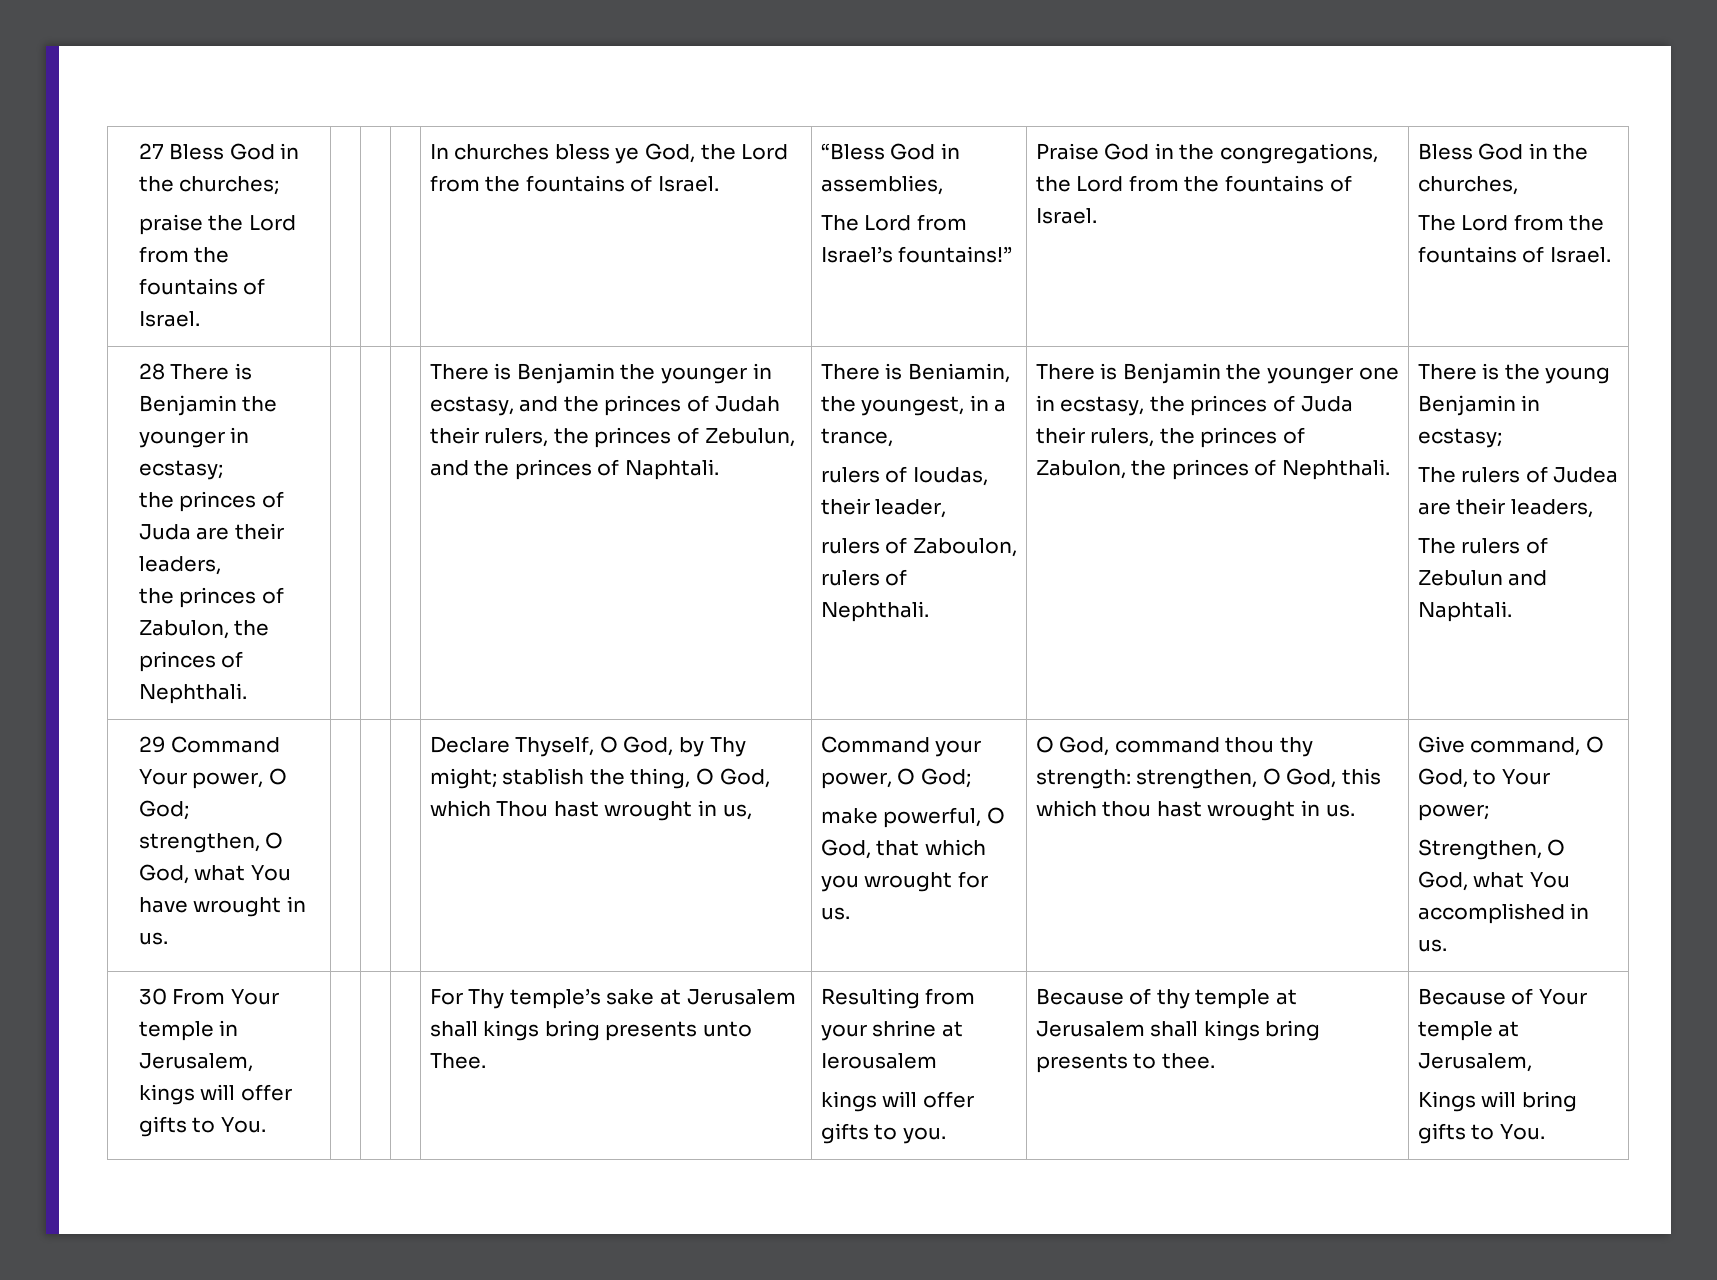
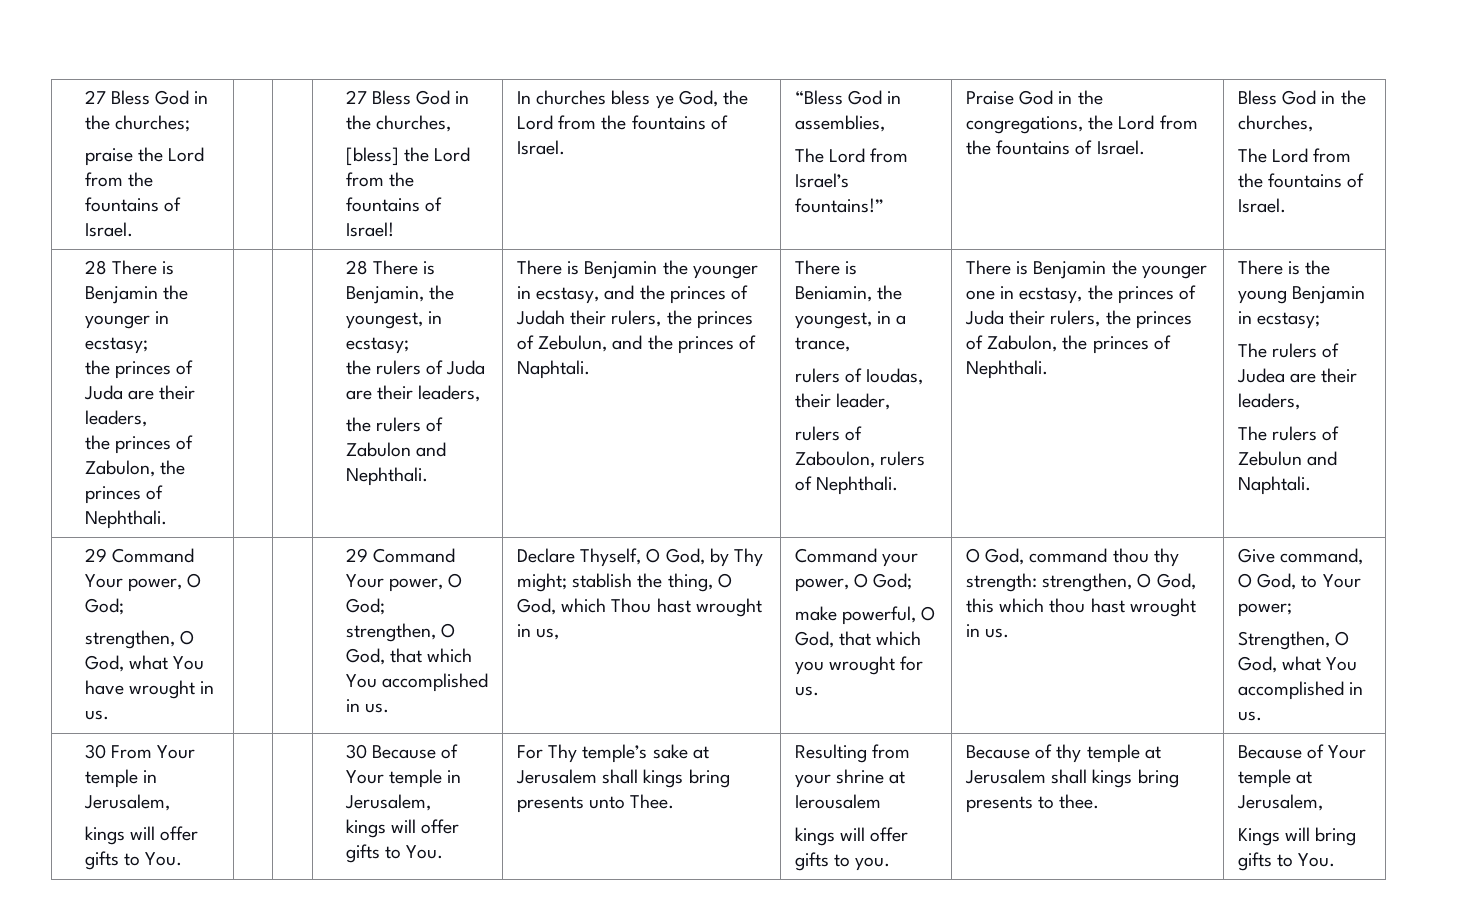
(200, 319) none -> [345,90,470,105] [345,115,451,132] [345,147,471,166] [345,172,414,187] [345,197,442,212] [345,222,394,237] 27 Bless God in the churches, // [bless] the Lord from the fountains of Israel!
(247, 693) none -> [345,260,436,275] [345,285,454,304] [345,311,442,329] [345,337,409,354] [345,360,486,375] [345,385,481,402] [345,417,444,432] [345,442,446,457] [345,467,428,486] 28 There is Benjamin, the youngest, in ecstasy; // the rulers of Juda are their leaders, // the rulers of Zabulon and Nephthali.
(168, 938) none -> [345,548,455,563] [345,573,463,592] [345,598,385,615] [345,623,455,642] [345,648,473,665] [345,673,488,692] [345,699,389,713] 29 Command Your power, O God; // strengthen, O God, that which You accomplished in us.
(266, 1125) none -> [345,744,459,759] [345,769,462,788] [344,794,431,811] [345,819,460,838] [345,844,444,863] 30 Because of Your temple in Jerusalem, // kings will offer gifts to You.

